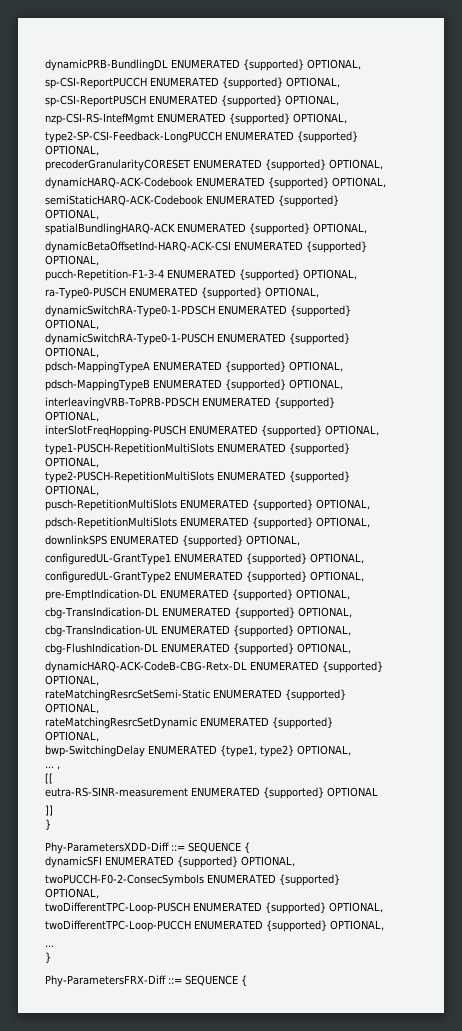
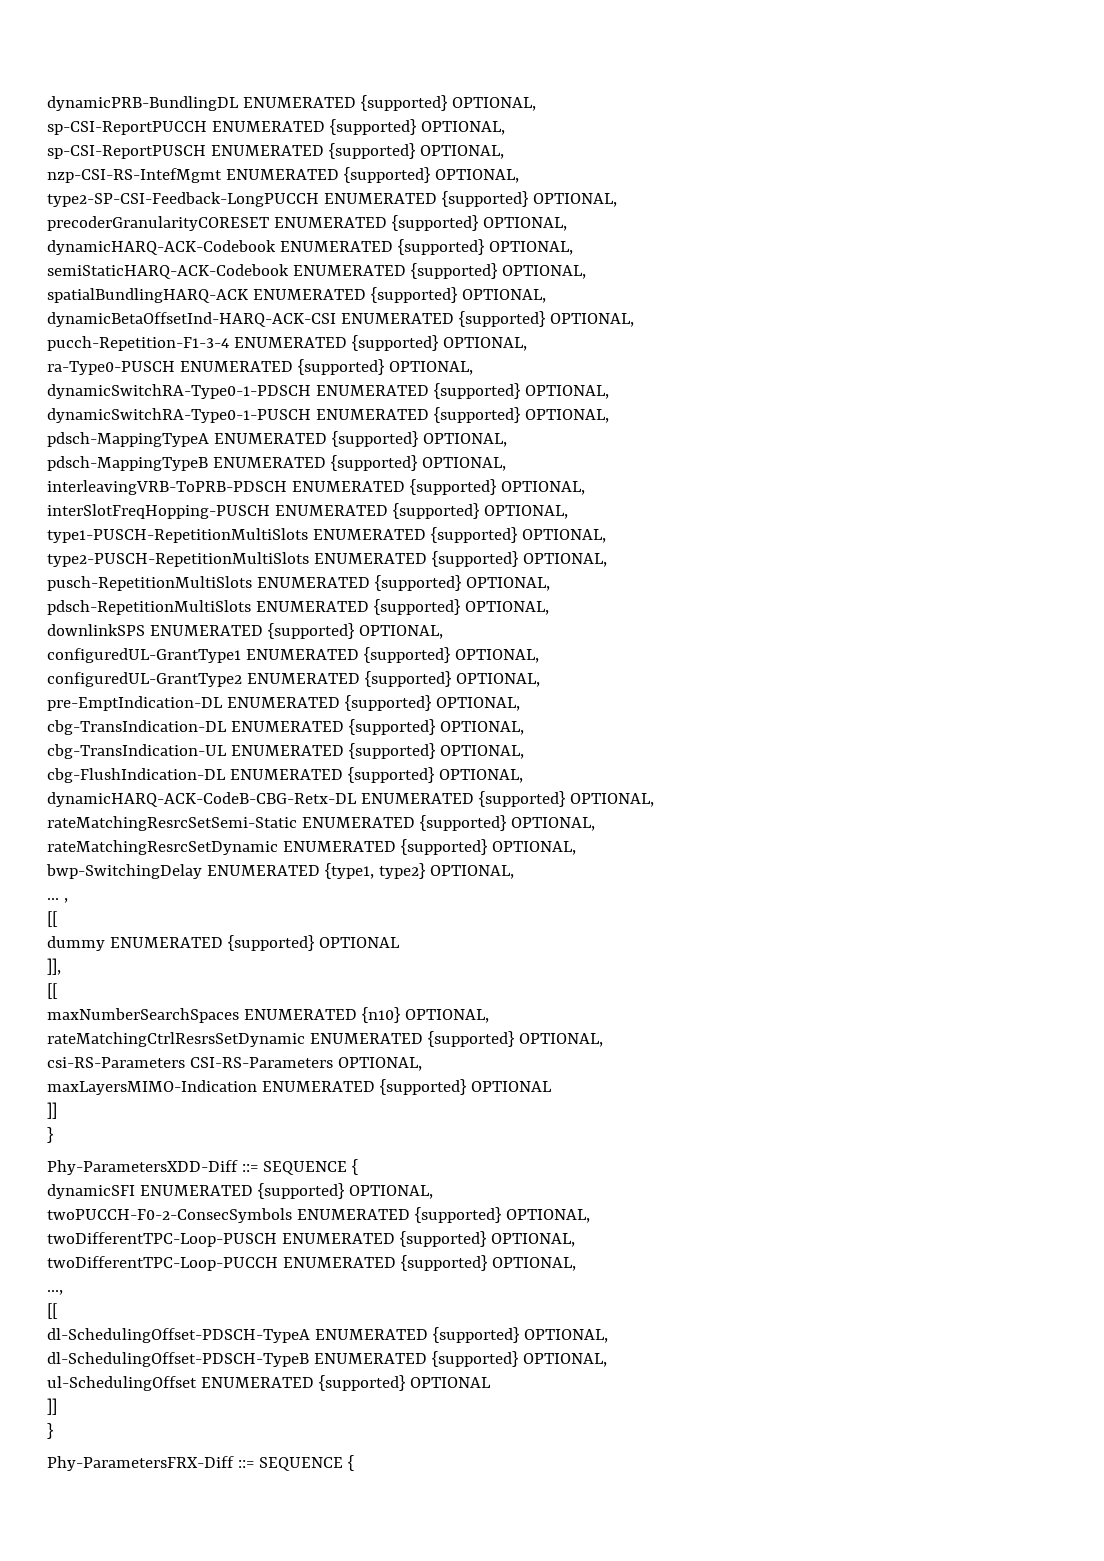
[45,787,188,797] eutra-RS-SINR-measurement -> [47,935,400,951] [47,958,61,975] [47,983,58,999] [47,1007,489,1023] [47,1031,603,1047] [47,1057,422,1071] [47,1080,257,1095] dummy ENUMERATED {supported} OPTIONAL // ]], // [[ // maxNumberSearchSpaces ENUMERATED {n10} OPTIONAL, // rateMatchingCtrlResrsSetDynamic ENUMERATED {supported} OPTIONAL, // csi-RS-Parameters CSI-RS-Parameters OPTIONAL, // maxLayersMIMO-Indication
[45,945,54,947] ... -> [47,1290,63,1295] [47,1303,58,1319] [47,1327,608,1343] [47,1351,607,1367] [47,1375,491,1391] [47,1398,57,1415] ..., // [[ // dl-SchedulingOffset-PDSCH-TypeA ENUMERATED {supported} OPTIONAL, // dl-SchedulingOffset-PDSCH-TypeB ENUMERATED {supported} OPTIONAL, // ul-SchedulingOffset ENUMERATED {supported} OPTIONAL // ]]

